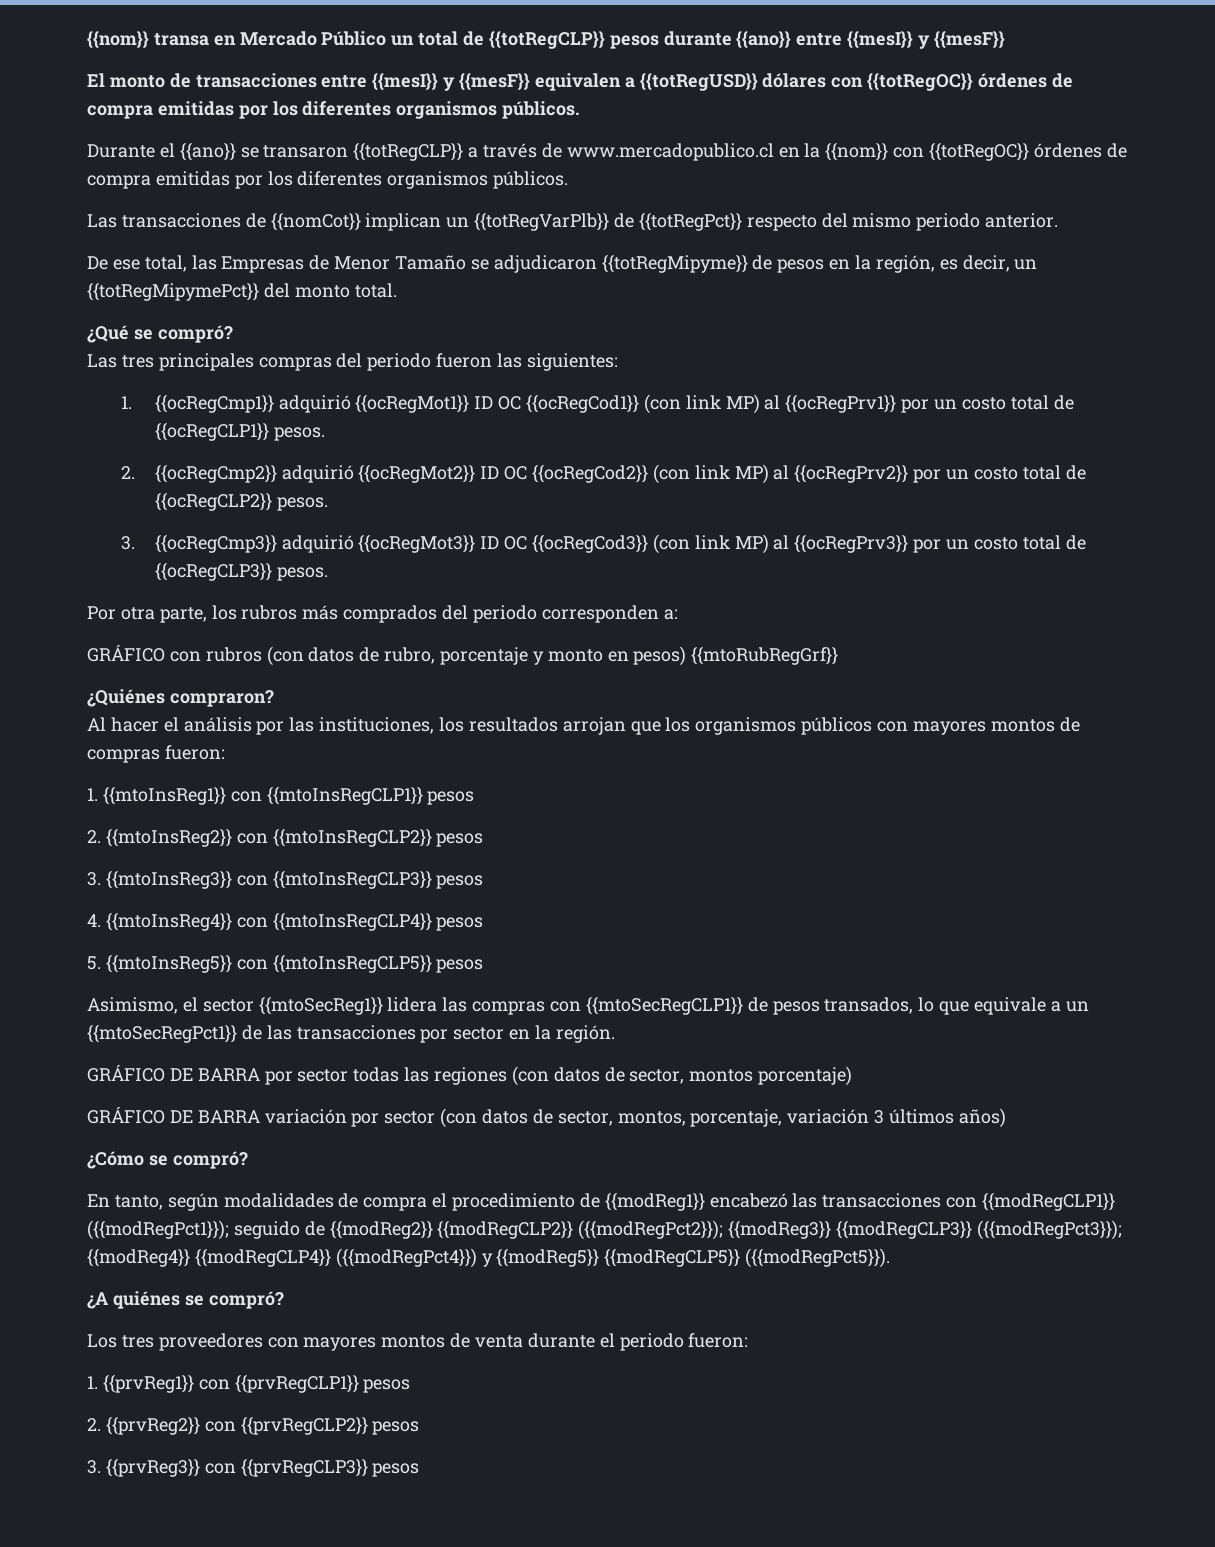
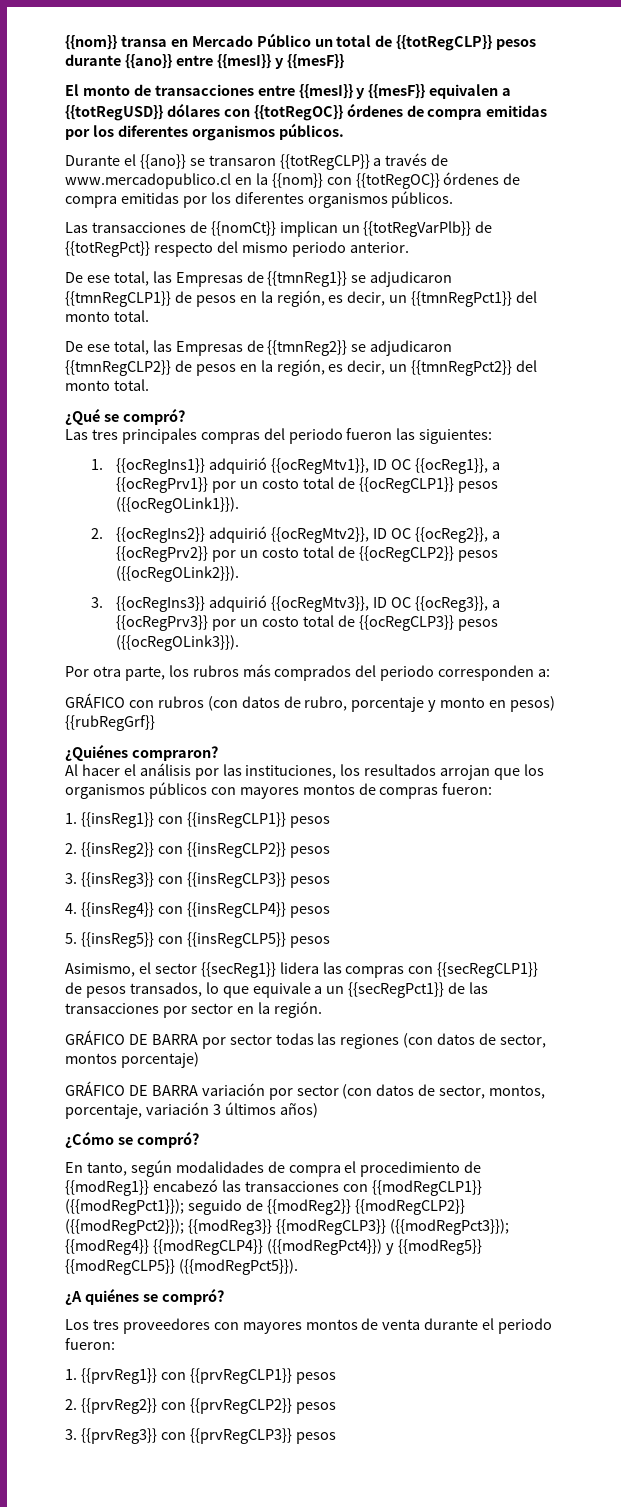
[270,212,361,231] {{nomCot}} -> [210,221,276,236] {{nomCt}}
[334,254,1038,273] [87,282,259,301] Menor Tamaño se adjudicaron {{totRegMipyme}} de pesos en la región, es decir, un {{totRegMipymePct}} -> [267,271,453,287] [65,290,538,307] [65,310,149,322] [65,340,453,356] [65,359,513,376] {{tmnReg1}} se adjudicaron {{tmnRegCLP1}} de pesos en la región, es decir, un {{tmnRegPct1}} del monto total. // De ese total, las Empresas de {{tmnReg2}} se adjudicaron {{tmnRegCLP2}} de pesos en la región, es decir, un {{tmnRegPct2}}
[154,394,781,414] {{ocRegCmp1}} adquirió {{ocRegMot1}} ID OC {{ocRegCod1}} (con link MP) al -> [116,457,500,474] {{ocRegIns1}} adquirió {{ocRegMtv1}}, ID OC {{ocReg1}}, a
[273,427,325,441] [120,464,790,484] pesos. // 2. {{ocRegCmp2}} adquirió {{ocRegMot2}} ID OC {{ocRegCod2}} (con link MP) al -> [457,481,498,493] [116,497,240,513] [90,526,500,543] pesos ({{ocRegOLink1}}). // 2. {{ocRegIns2}} adquirió {{ocRegMtv2}}, ID OC {{ocReg2}}, a
[276,497,328,511] [120,534,790,554] pesos. // 3. {{ocRegCmp3}} adquirió {{ocRegMot3}} ID OC {{ocRegCod3}} (con link MP) al -> [457,550,498,562] [116,566,240,582] [90,595,500,612] pesos ({{ocRegOLink2}}). // 3. {{ocRegIns3}} adquirió {{ocRegMtv3}}, ID OC {{ocReg3}}, a
[276,567,328,581] pesos. -> [457,619,498,631] [116,635,240,651] pesos ({{ocRegOLink3}}).
[691,646,839,665] {{mtoRubRegGrf}} -> [65,715,155,731] {{rubRegGrf}}
[102,786,475,805] [87,828,484,847] [87,870,432,889] {{mtoInsReg1}} con {{mtoInsRegCLP1}} pesos // 2. {{mtoInsReg2}} con {{mtoInsRegCLP2}} pesos // 3. {{mtoInsReg3}} con {{mtoInsRegCLP3}} -> [80,812,330,828] [65,842,330,858] [65,872,286,888] {{insReg1}} con {{insRegCLP1}} pesos // 2. {{insReg2}} con {{insRegCLP2}} pesos // 3. {{insReg3}} con {{insRegCLP3}}
[105,912,432,931] {{mtoInsReg4}} con {{mtoInsRegCLP4}} -> [80,902,286,918] {{insReg4}} con {{insRegCLP4}}
[105,954,432,973] {{mtoInsReg5}} con {{mtoInsRegCLP5}} -> [80,932,286,948] {{insReg5}} con {{insRegCLP5}}
[258,996,383,1015] {{mtoSecReg1}} -> [200,962,276,978] {{secReg1}}
[585,996,743,1015] {{mtoSecRegCLP1}} -> [437,962,539,978] {{secRegCLP1}}
[87,1024,237,1043] {{mtoSecRegPct1}} -> [348,982,445,998] {{secRegPct1}}

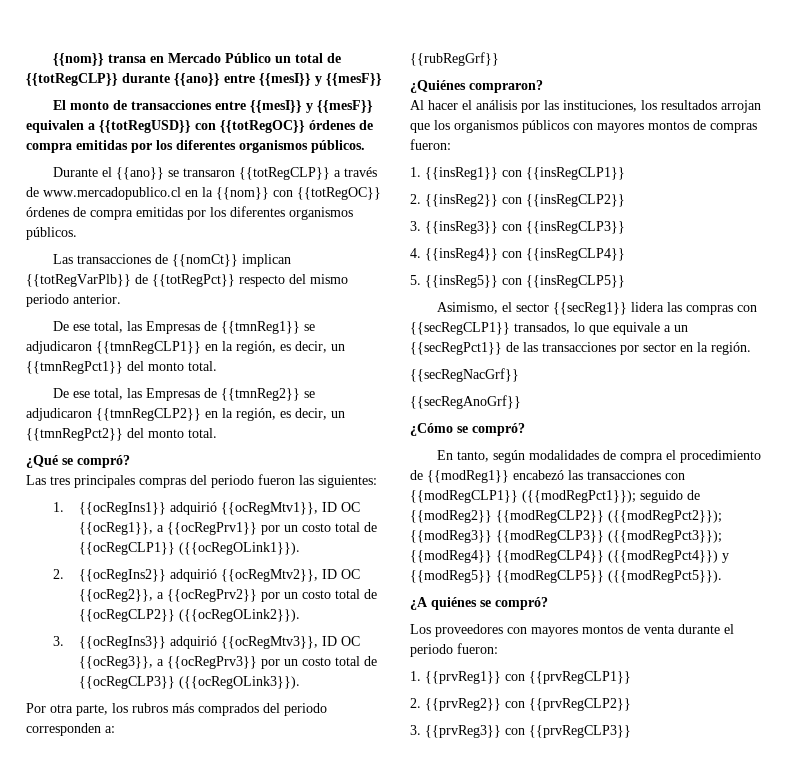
[496,39,537,50] pesos -> (118, 79) none
[166,103,220,117] dólares -> (191, 126) none
[341,225,360,233] un -> (291, 260) none
[174,291,236,307] de pesos -> (201, 347) none
[174,360,236,376] de pesos -> (201, 414) none
[457,481,498,493] pesos -> (176, 548) none
[457,550,498,562] pesos -> (176, 615) none
[457,619,498,631] pesos -> (176, 682) none
[65,693,556,712] GRÁFICO con rubros (con datos de rubro, porcentaje y monto en pesos) -> (115, 729) none
[289,816,330,828] pesos -> (625, 173) none
[289,846,330,858] pesos -> (625, 200) none
[289,876,330,888] pesos -> (625, 227) none
[289,906,330,918] pesos -> (625, 254) none
[289,936,330,948] pesos -> (625, 281) none
[65,982,126,998] de pesos -> (510, 328) none
[65,1030,547,1049] [65,1052,199,1068] [65,1081,546,1100] [65,1102,318,1119] GRÁFICO DE BARRA por sector todas las regiones (con datos de sector, montos porcentaje) // GRÁFICO DE BARRA variación por sector (con datos de sector, montos, porcentaje, variación 3 últimos años) -> [410,368,519,382] [410,395,521,409] {{secRegNacGrf}} // {{secRegAnoGrf}}
[92,1319,119,1330] tres -> (431, 629) none
[295,1372,336,1384] pesos -> (631, 677) none
[295,1402,336,1414] pesos -> (631, 704) none
[295,1432,336,1444] pesos -> (631, 731) none

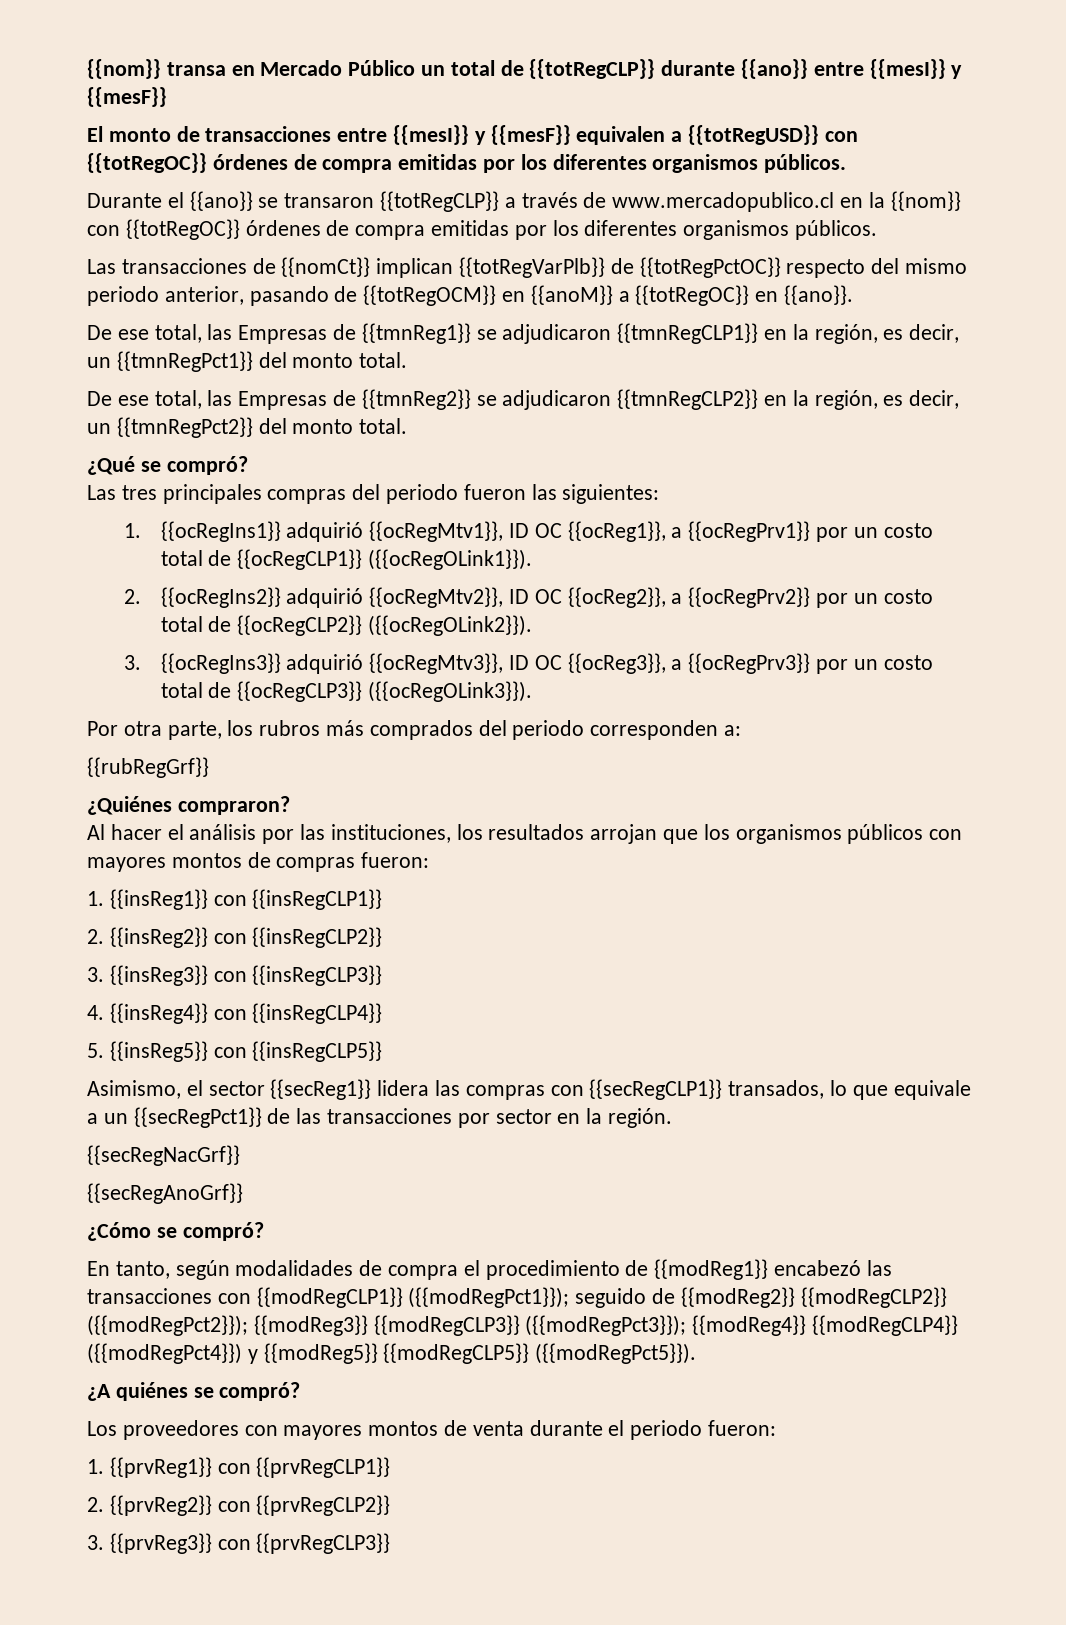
[152,274,235,287] {{totRegPct}} -> [639,257,781,278] {{totRegPctOC}}
[73,294,121,304] anterior. -> [164,285,854,306] anterior, pasando de {{totRegOCM}} en {{anoM}} a {{totRegOC}} en {{ano}}.

